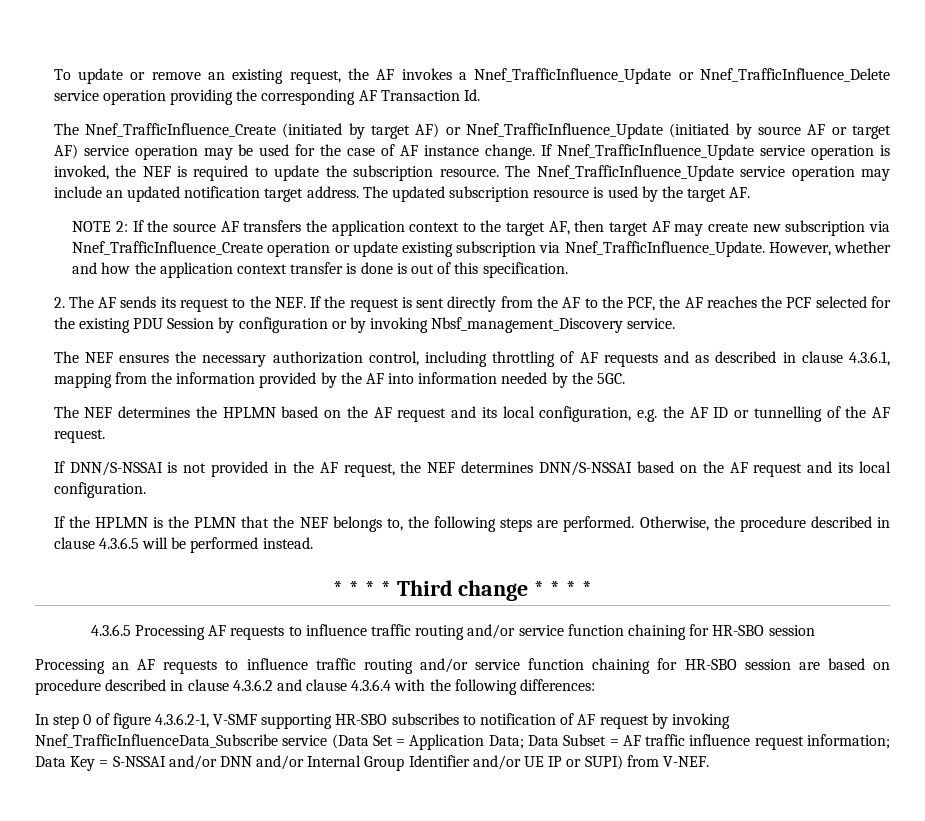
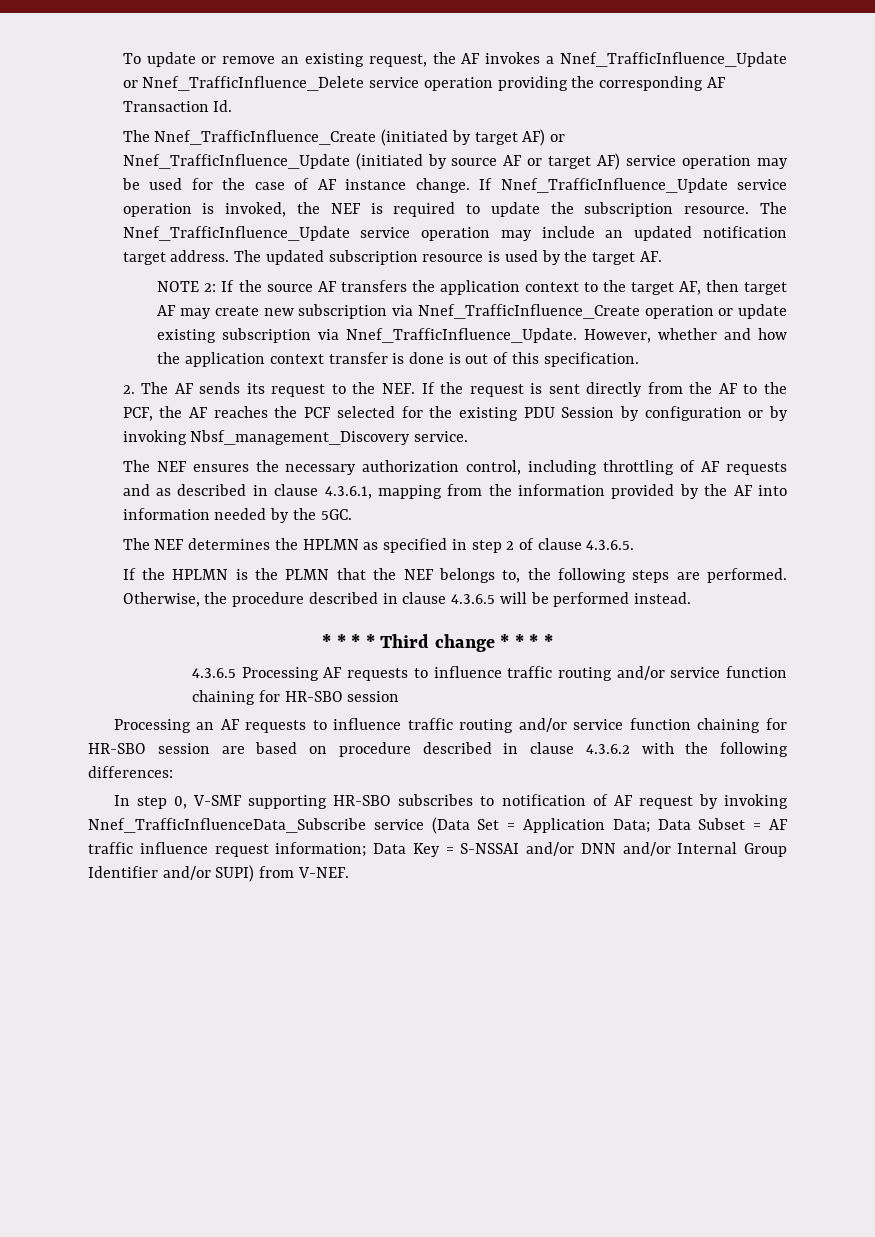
[281,406,891,422] [53,429,105,443] [53,461,891,477] [53,482,146,498] based on the AF request and its local configuration, e.g. the AF ID or tunnelling of the AF request. // If DNN/S-NSSAI is not provided in the AF request, the NEF determines DNN/S-NSSAI based on the AF request and its local configuration. -> [363,538,635,553] as specified in step 2 of clause 4.3.6.5.
[276,679,392,691] and clause 4.3.6.4 -> (630, 749) none
[83,713,209,729] 0 of figure 4.3.6.2-1, -> [174,796,188,809] 0,
[524,756,582,767] UE IP or -> (211, 873) none

